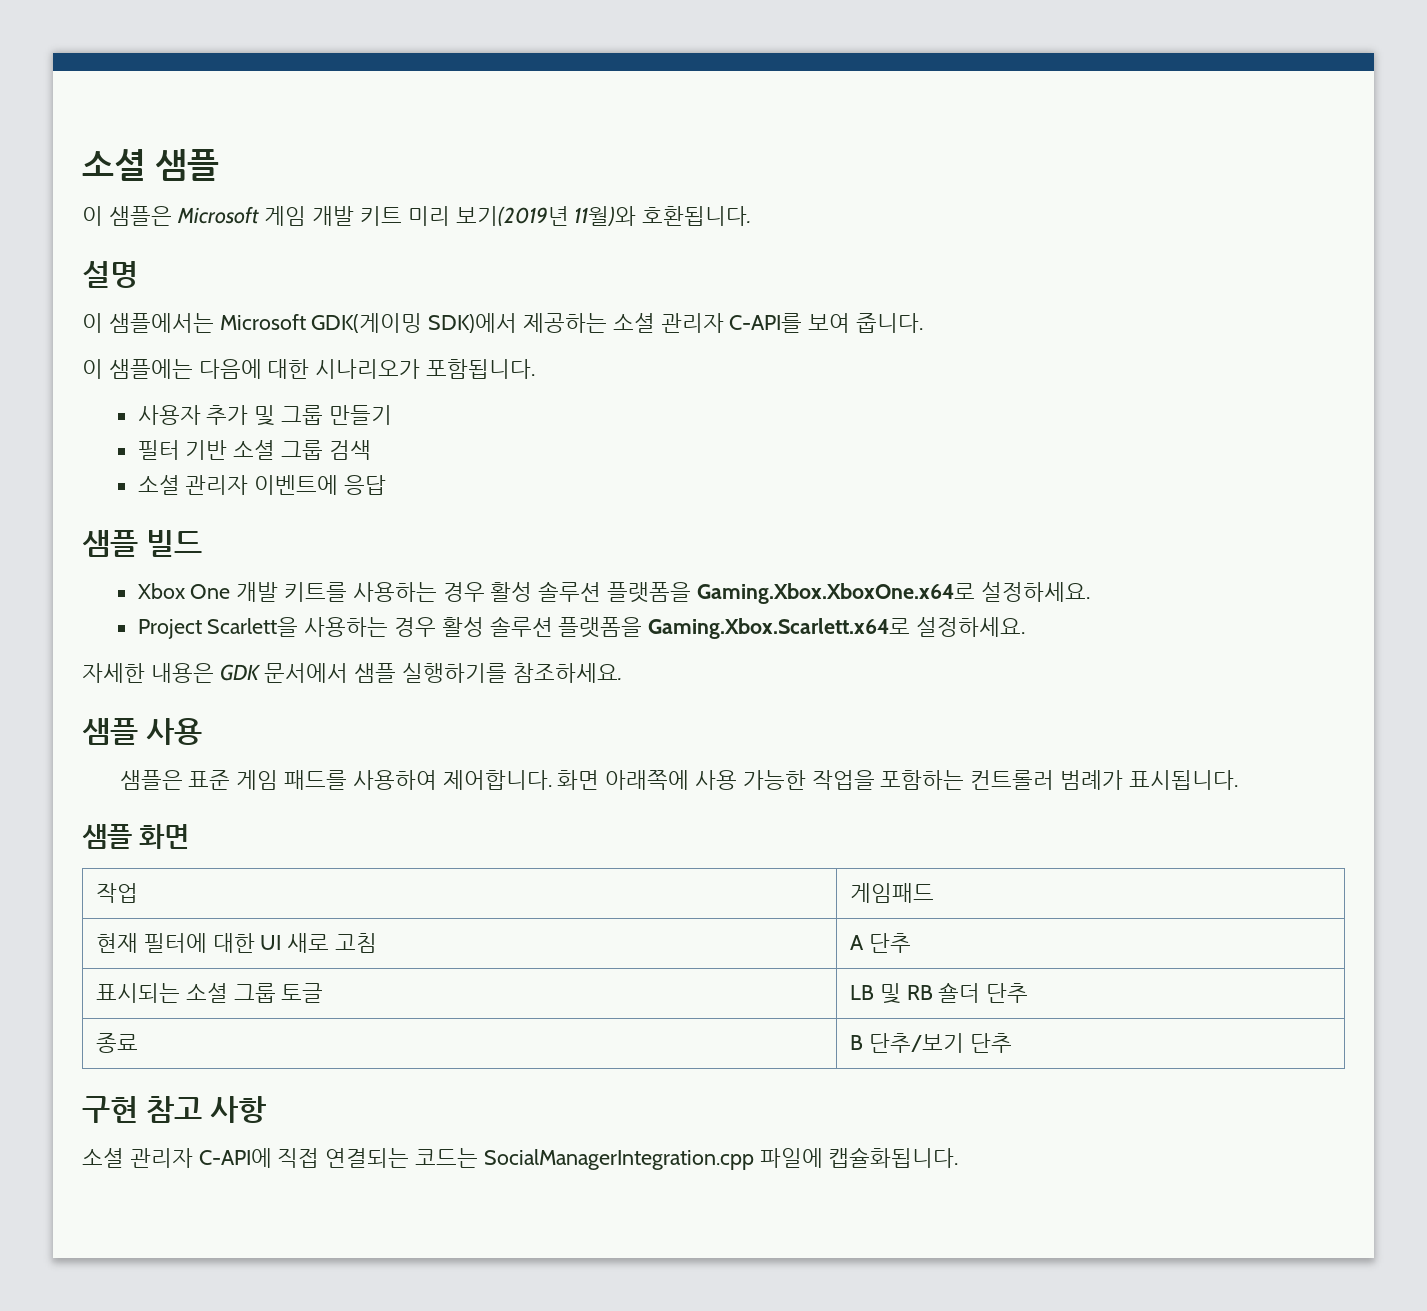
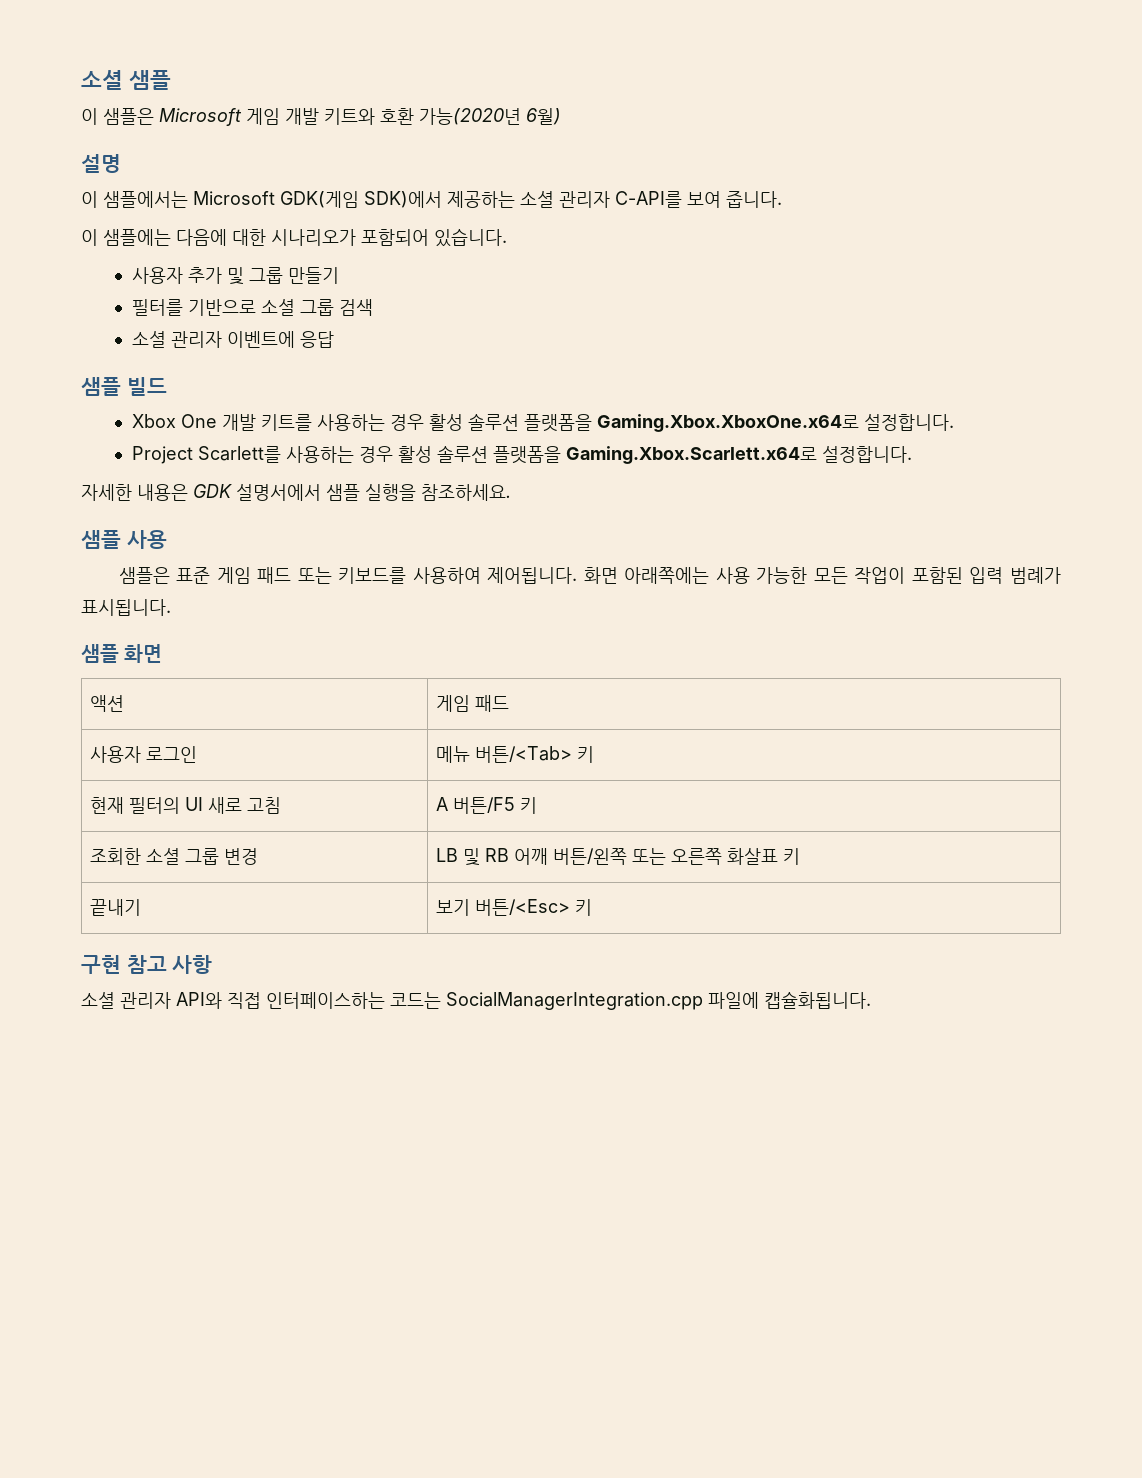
[360,206,752,226] 키트 미리 보기(2019년 11월)와 호환됩니다. -> [324,108,561,125] 키트와 호환 가능(2020년 6월)
[311,313,423,333] GDK(게이밍 -> [280,191,359,208] GDK(게임
[426,359,536,379] 포함됩니다. -> [361,228,507,247] 포함되어 있습니다.
[137,440,228,460] 필터 기반 -> [131,299,256,316] 필터를 기반으로
[980,582,1090,602] 설정하세요. -> [863,414,954,431] 설정합니다.
[207,617,299,637] Scarlett을 -> [197,446,281,463] Scarlett를
[915,617,1025,637] 설정하세요. -> [821,446,912,463] 설정합니다.
[264,663,508,683] 문서에서 샘플 실행하기를 -> [236,484,416,501] 설명서에서 샘플 실행을
[283,770,1238,790] [82,824,190,849] [96,883,139,903] [850,883,935,903] 패드를 사용하여 제어합니다. 화면 아래쪽에 사용 가능한 작업을 포함하는 컨트롤러 범례가 표시됩니다. // 샘플 화면 // 작업 | 게임패드 -> [257,567,1061,584] [81,599,171,616] [81,644,163,663] [90,695,125,712] [436,695,510,712] [90,746,198,763] [436,746,595,763] 패드 또는 키보드를 사용하여 제어됩니다. 화면 아래쪽에는 사용 가능한 모든 작업이 포함된 입력 범례가 표시됩니다. // 샘플 화면 // 액션 | 게임 패드 // 사용자 로그인 | 메뉴 버튼/<Tab> 키
[143,933,255,953] 필터에 대한 -> [129,797,181,814] 필터의
[868,933,911,953] [96,983,324,1003] 단추 // 표시되는 소셜 그룹 토글 -> [453,797,538,814] [90,848,259,865] 버튼/F5 키 // 조회한 소셜 그룹 변경
[938,982,1029,1003] [96,1033,139,1053] [850,1033,1012,1053] 숄더 단추 // 종료 | B 단추/보기 단추 -> [514,848,801,865] [90,899,142,916] [436,899,593,916] 어깨 버튼/왼쪽 또는 오른쪽 화살표 키 // 끝내기 | 보기 버튼/<Esc> 키
[198,1148,410,1168] C-API에 직접 연결되는 -> [176,992,385,1009] API와 직접 인터페이스하는

